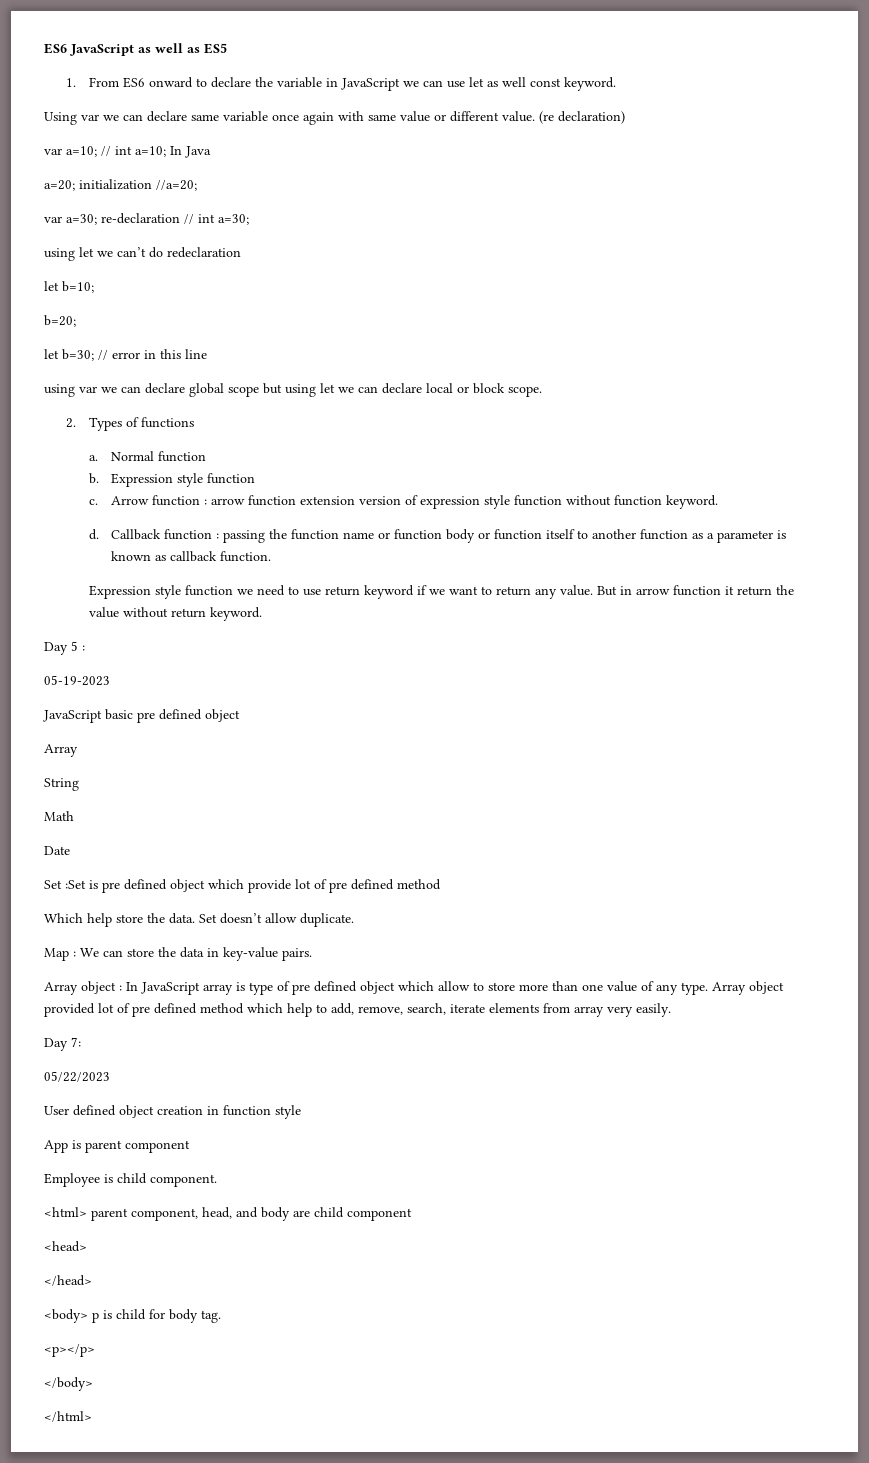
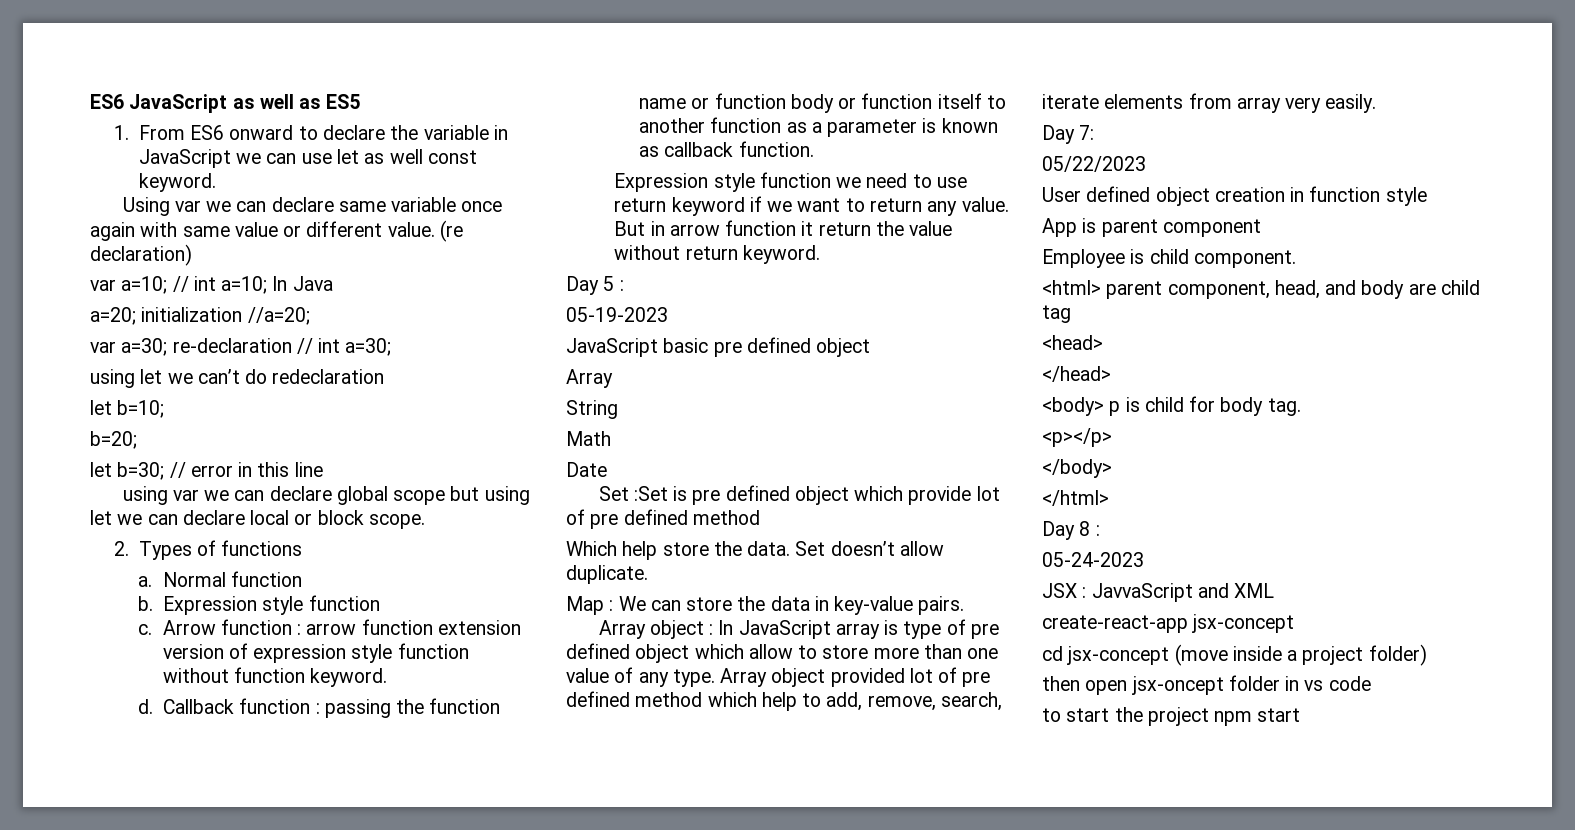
[347,1208,412,1221] component -> [1042,305,1071,323] tag
(92, 1416) none -> [1042,521,1100,540] [1042,552,1144,567] [1042,583,1275,602] [1042,614,1295,633] [1042,644,1427,666] [1042,675,1371,695] [1042,707,1301,726] // Day 8 : // 05-24-2023 // JSX : JavvaScript and XML // create-react-app jsx-concept // cd jsx-concept (move inside a project folder) // then open jsx-oncept folder in vs code // to start the project npm start

